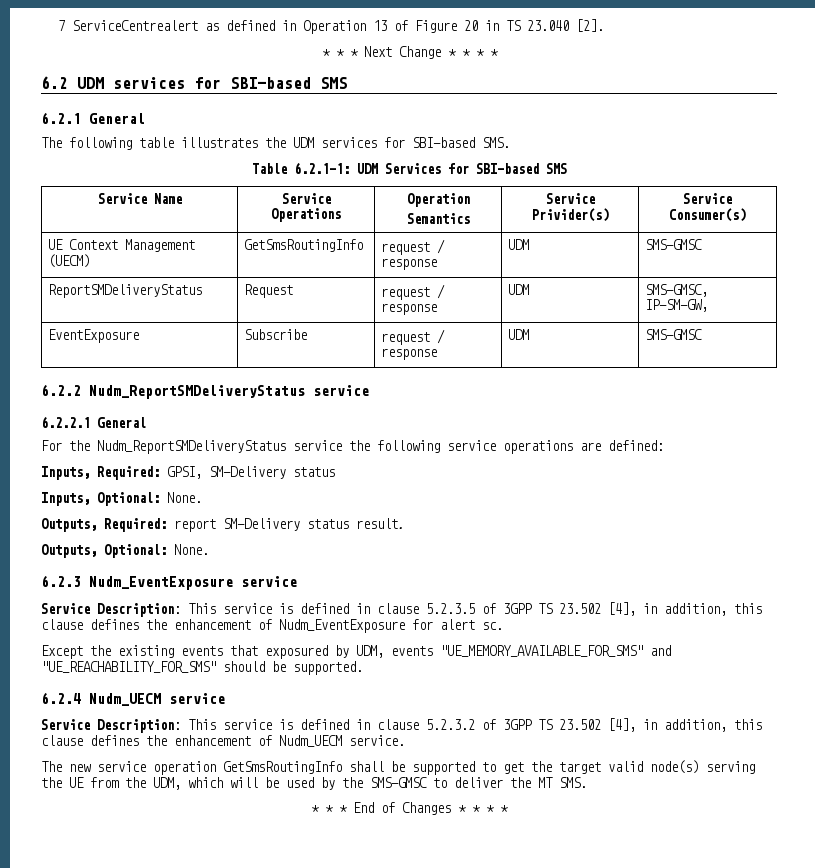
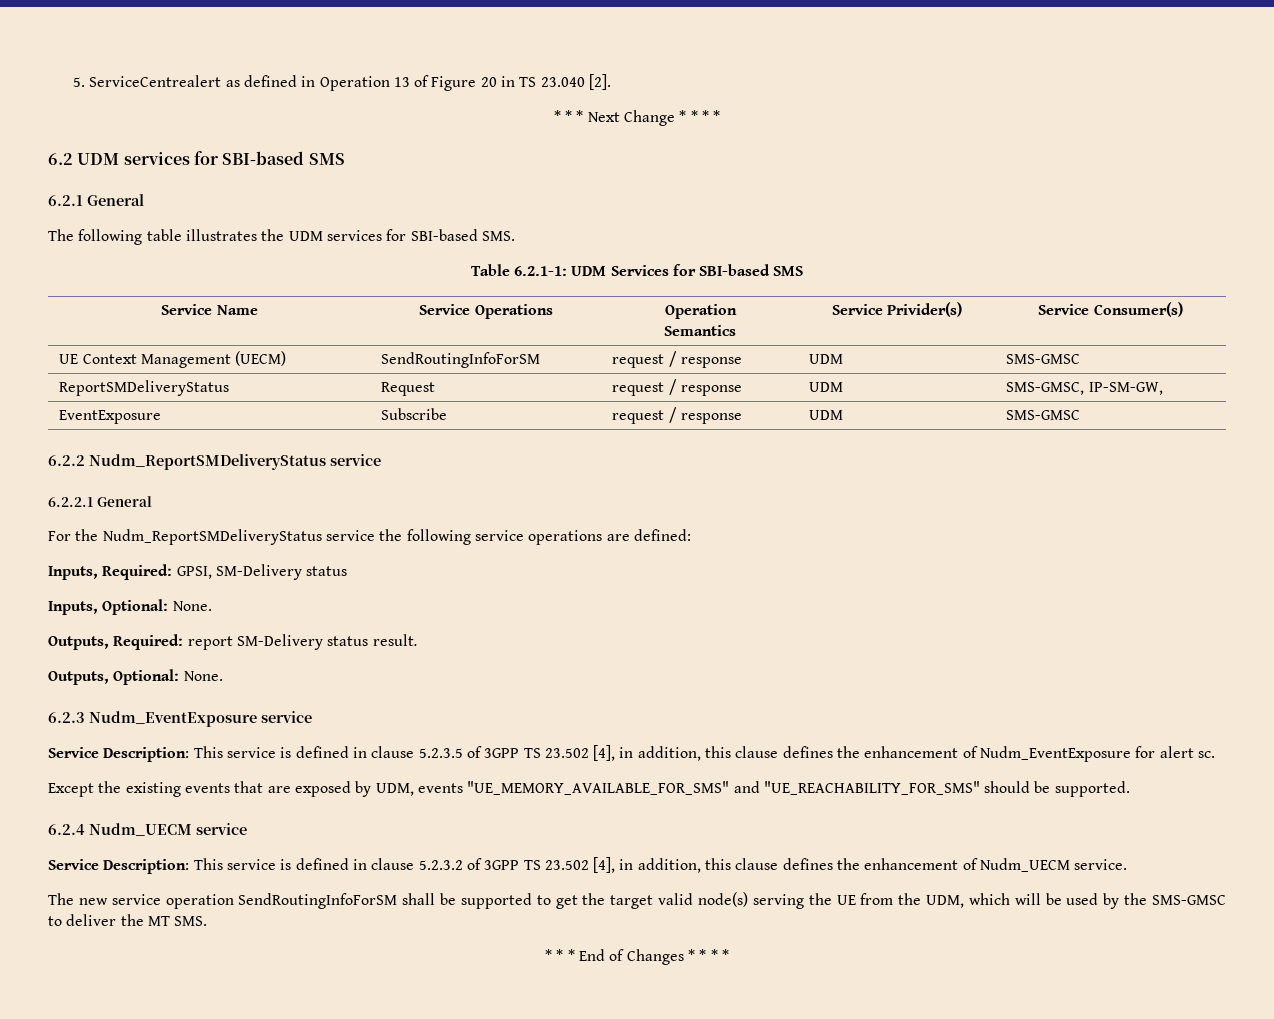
[57,20,65,31] 7 -> [72,77,85,87] 5.
[243,239,363,252] GetSmsRoutingInfo -> [381,352,541,368] SendRoutingInfoForSM
[265,645,328,659] exposured -> [267,781,351,797] are exposed
[223,761,342,774] GetSmsRoutingInfo -> [238,893,398,909] SendRoutingInfoForSM

